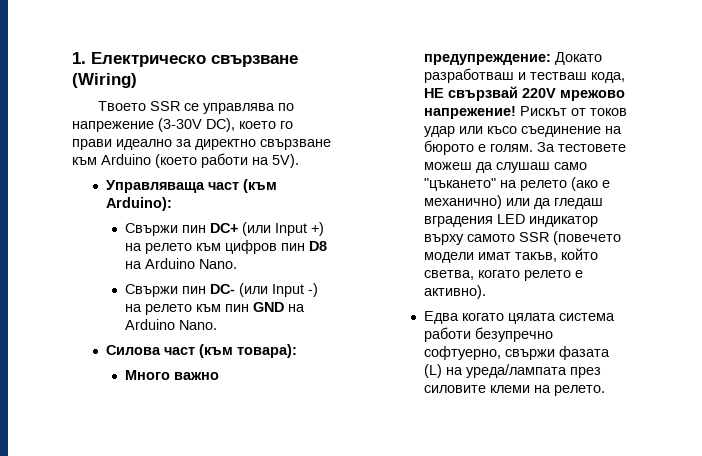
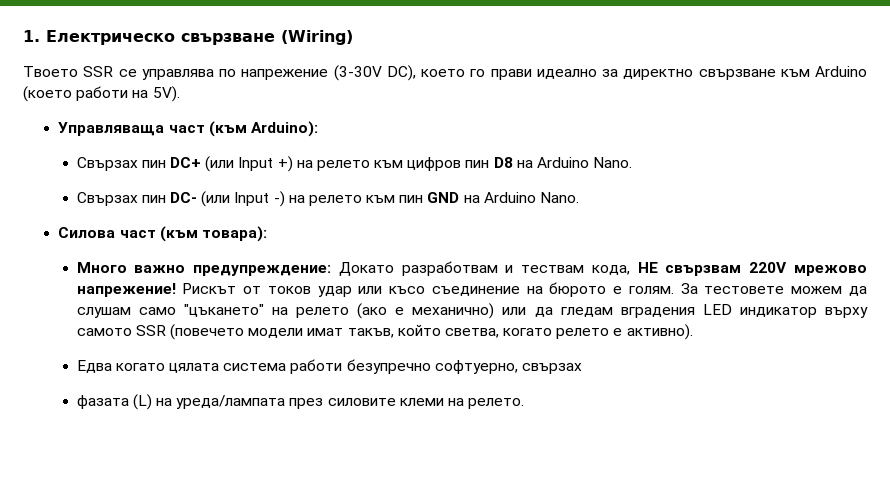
[125,223,179,236] Свържи -> [76,157,138,171] Свързах
[125,284,179,297] Свържи -> [76,192,138,206] Свързах
[424,68,588,83] разработваш и тестваш -> [401,261,585,276] разработвам и тествам
[448,86,519,101] свързвай -> [665,265,742,276] свързвам
[424,162,551,173] можеш да слушаш -> [791,286,867,296] [76,307,131,318] можем да слушам
[554,198,604,209] гледаш -> [560,307,613,317] гледам
[505,349,556,360] свържи -> [521,363,582,374] свързах //

